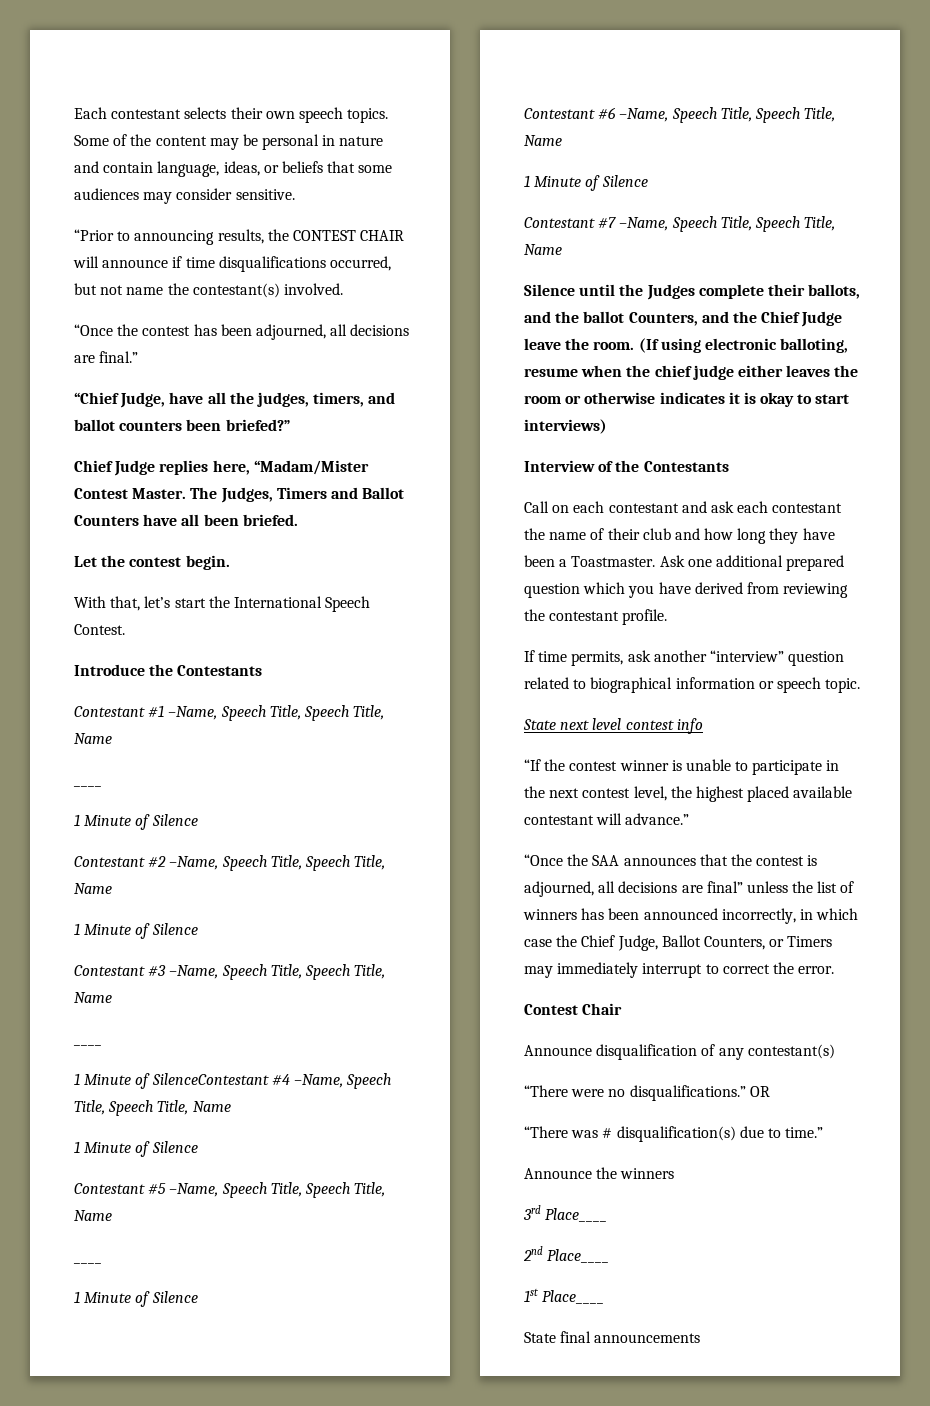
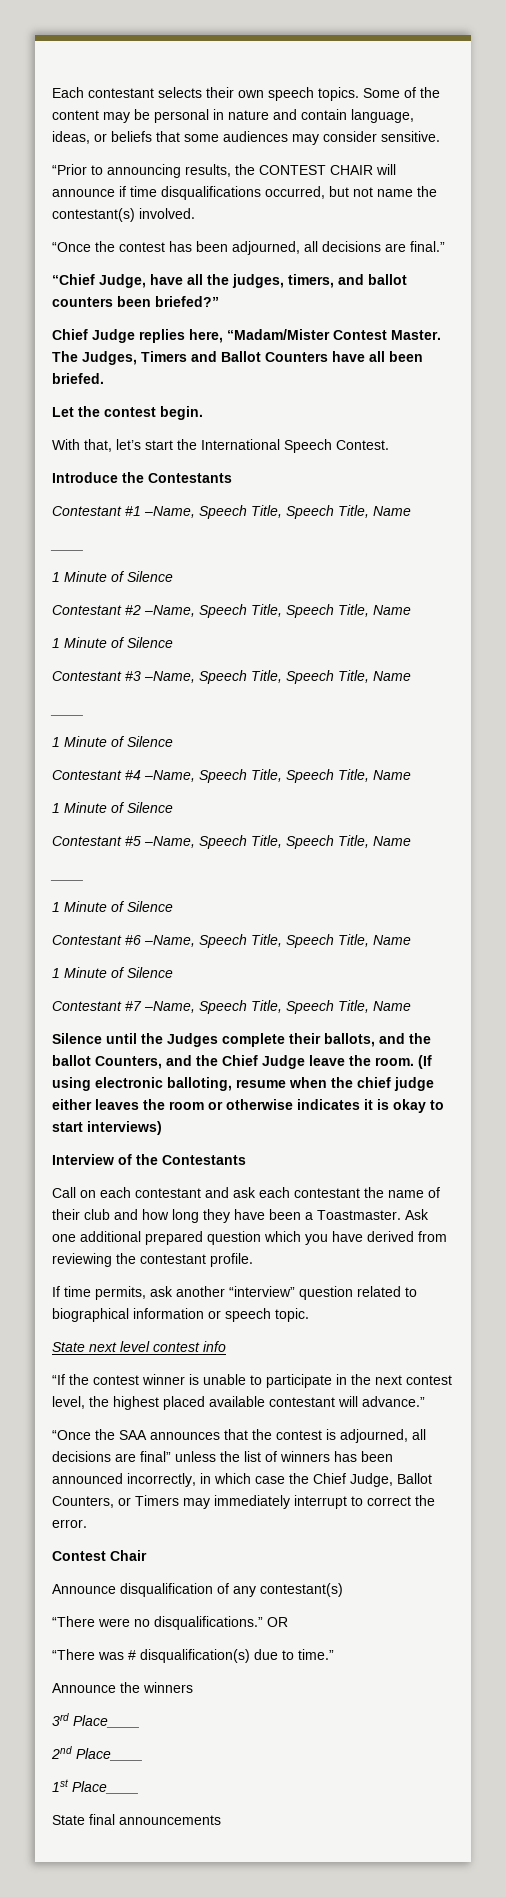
[151,1073,269,1085] SilenceContestant -> [127,736,173,747] [52,770,122,780] Silence // Contestant

